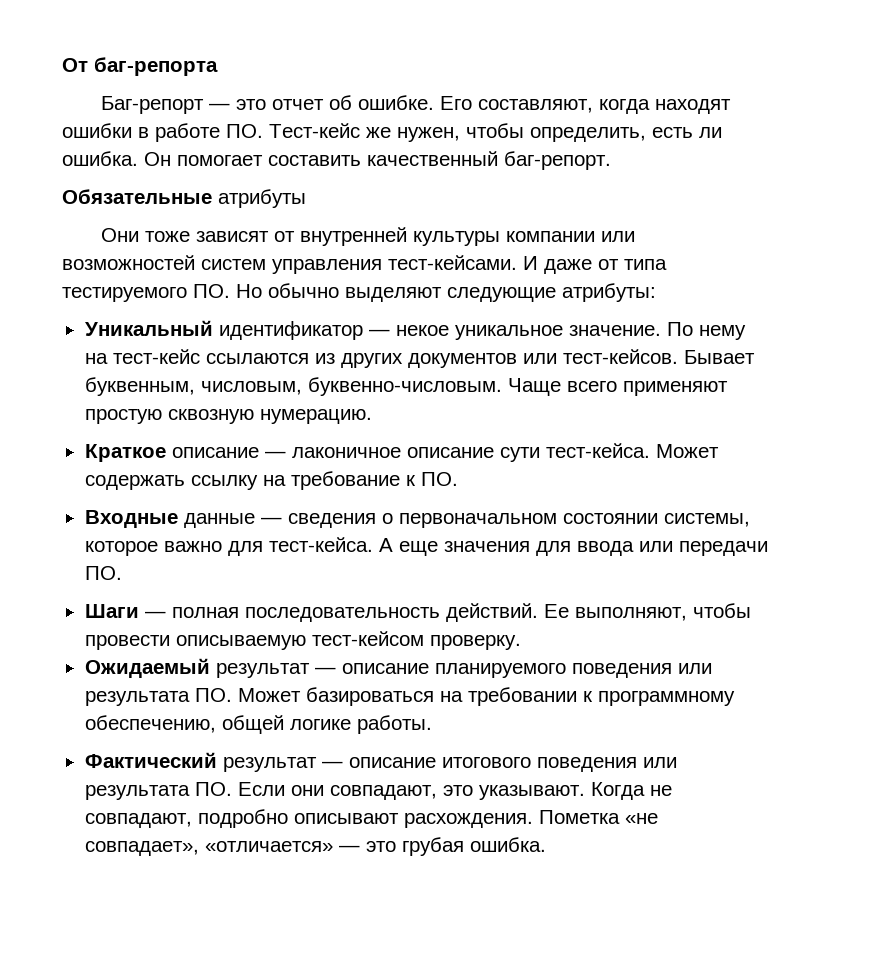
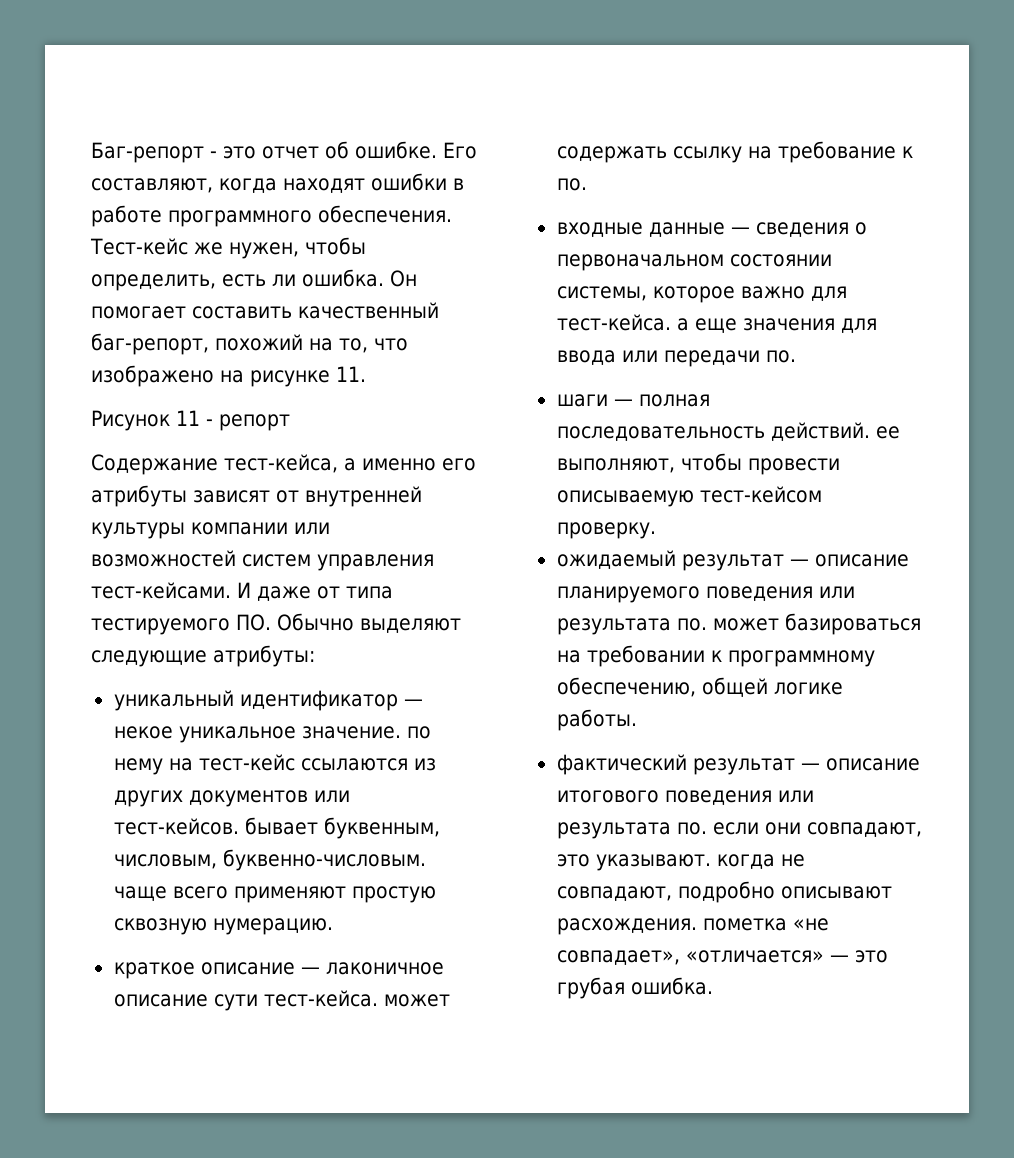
[62,57,218,76] [100,96,230,114] От баг-репорта // Баг-репорт — -> [91,142,217,163] Баг-репорт -
[226,124,263,138] ПО. -> [168,205,452,227] программного обеспечения.
[504,151,611,170] [62,189,212,204] баг-репорт. // Обязательные -> [91,333,408,355] [91,365,366,387] [91,410,290,431] [91,454,476,475] баг-репорт, похожий на то, что изображено на рисунке 11. // Рисунок 11 - репорт // Содержание тест-кейса, а именно его
[100,228,190,242] // Они тоже -> (187, 496) none
[236,283,339,298] Но обычно -> [277,613,354,631] Обычно
[84,320,213,336] Уникальный -> [113,690,234,711] уникальный
[666,322,693,336] По -> [406,726,431,739] по
[683,350,755,364] Бывает -> [244,817,318,835] бывает
[507,378,561,396] Чаще -> [113,886,167,901] чаще
[84,444,166,462] Краткое -> [113,962,195,979] краткое
[655,444,719,458] Может -> [383,994,450,1007] может
[420,472,458,486] [84,510,178,528] ПО. // Входные -> [556,178,587,191] [556,222,643,237] по. // входные
[378,538,393,552] А -> [676,318,689,331] а
[84,566,122,580] [84,604,139,618] ПО. // Шаги -> [765,350,796,363] [556,394,608,407] по. // шаги
[543,604,569,618] Ее -> [875,426,900,439] ее
[84,658,210,678] Ожидаемый -> [556,550,676,569] ожидаемый
[194,688,301,702] ПО. Может -> [676,618,779,631] по. может
[84,752,217,768] Фактический -> [556,754,687,775] фактический
[194,782,285,796] ПО. Если -> [676,822,759,835] по. если
[590,782,645,800] Когда -> [716,854,775,869] когда
[538,810,620,824] Пометка -> [702,918,787,931] пометка

